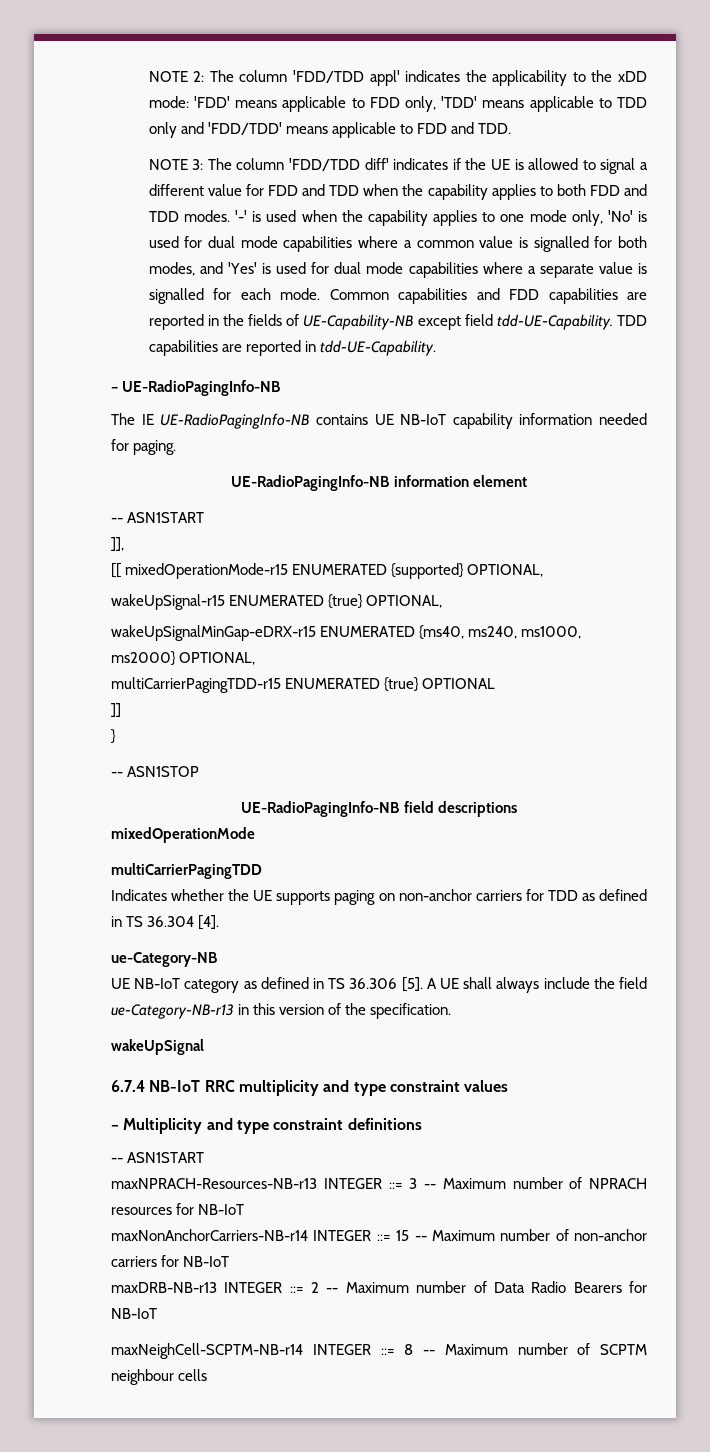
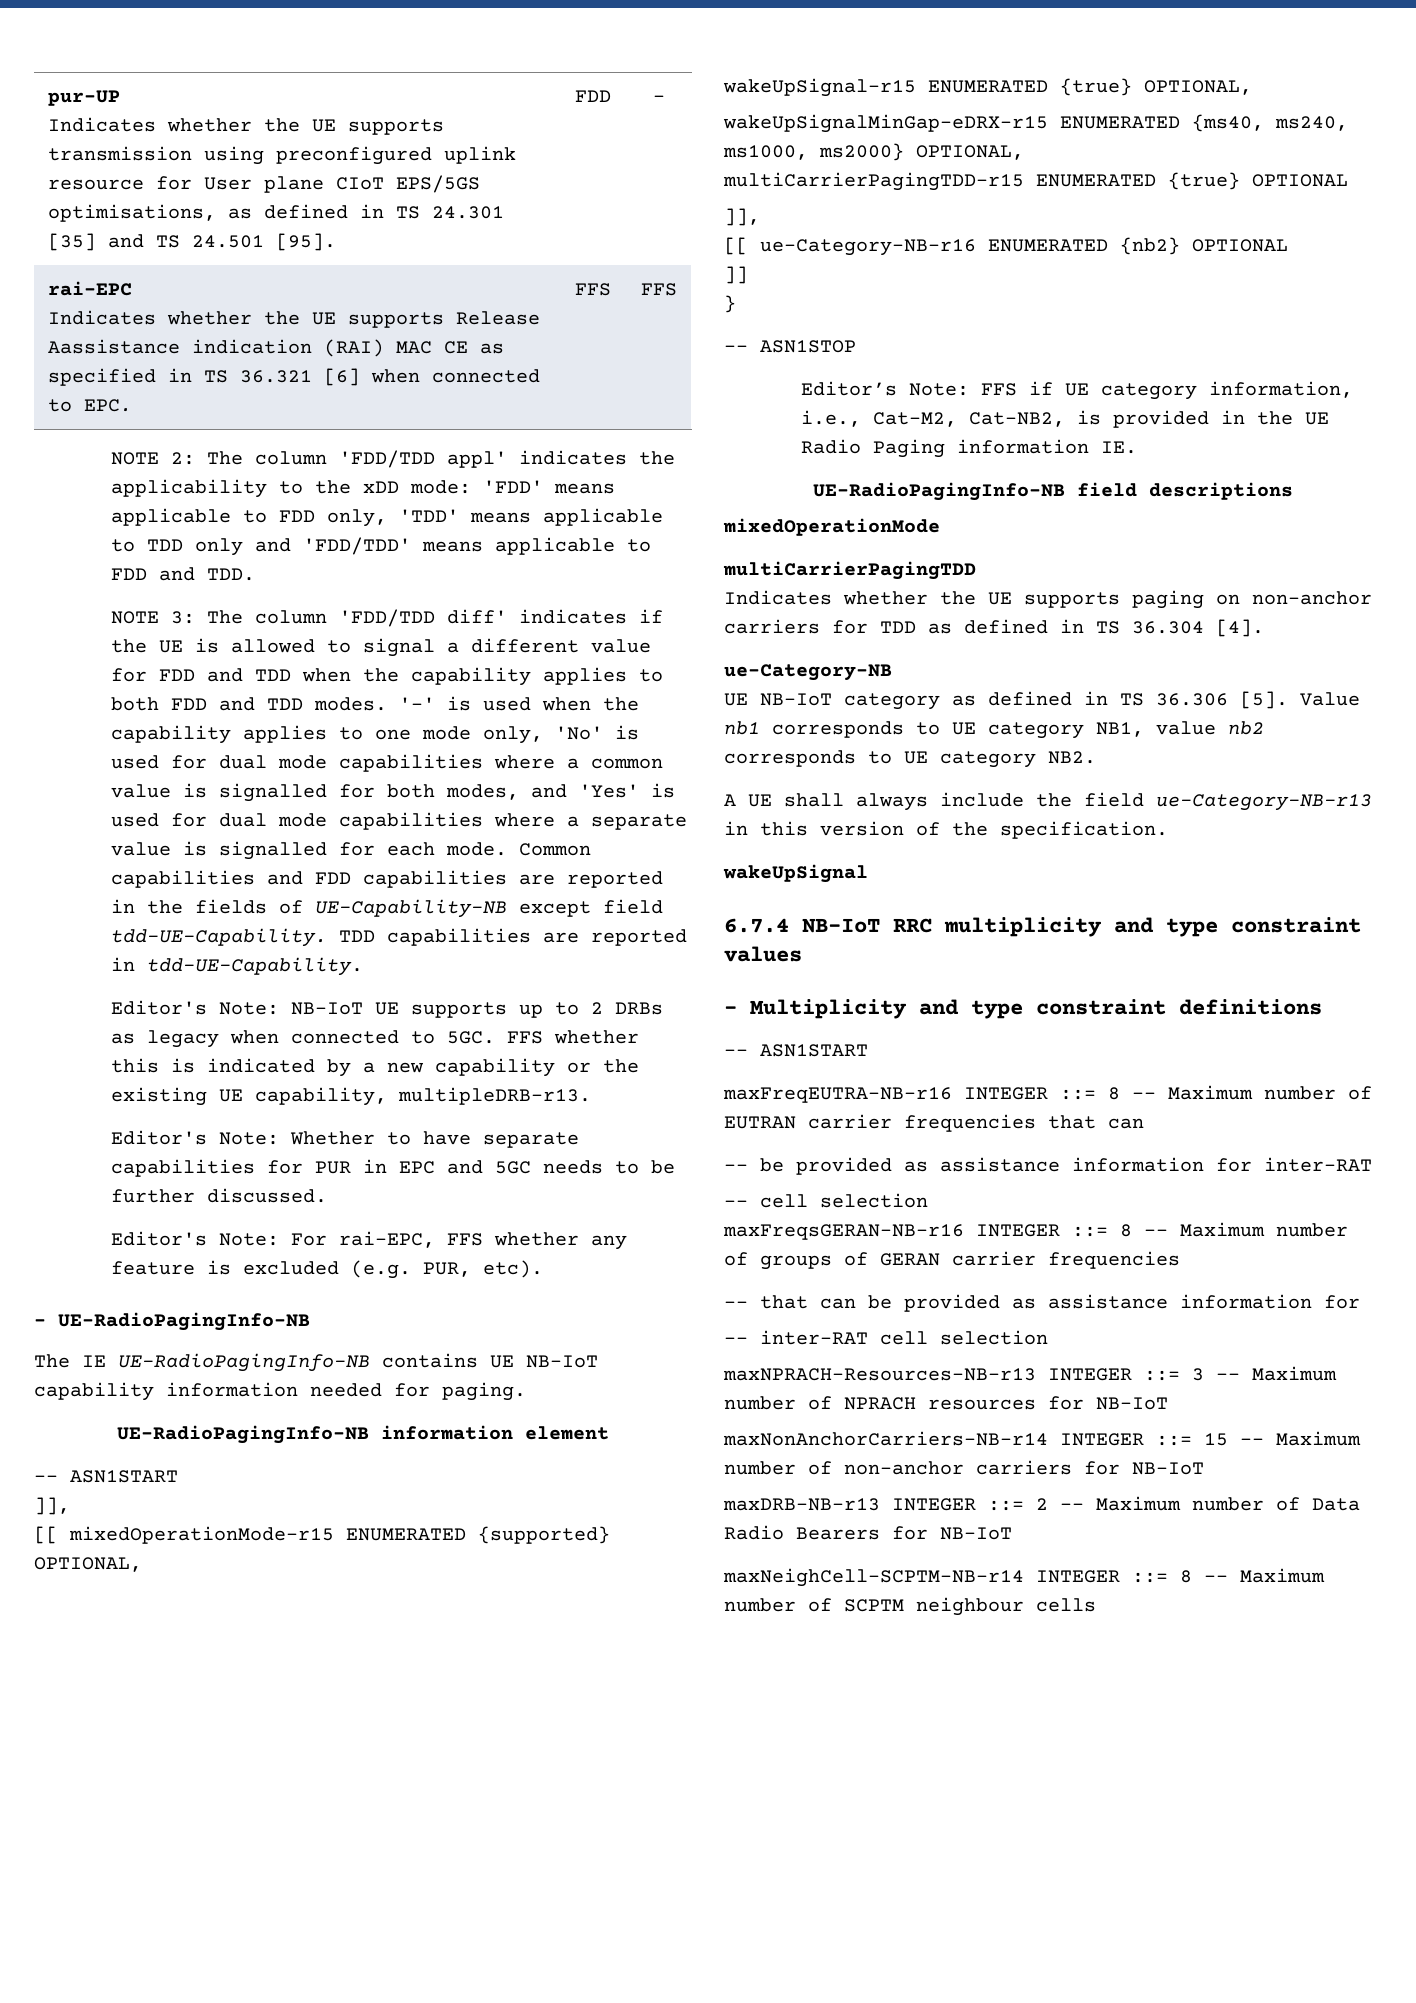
(148, 76) none -> [48,90,121,106] [48,117,445,135] [48,146,517,165] [48,175,481,193] [48,204,505,222] [48,233,337,251] [575,90,611,102] [652,95,665,102] [48,281,133,296] [48,310,541,328] [48,339,505,357] [48,368,541,386] [48,399,133,412] [575,283,611,296] [640,283,677,296] pur-UP // Indicates whether the UE supports transmission using preconfigured uplink resource for User plane CIoT EPS/5GS optimisations, as defined in TS 24.301 [35] and TS 24.501 [95]. | FDD | - // rai-EPC // Indicates whether the UE supports Release Aassistance indication (RAI) MAC CE as specified in TS 36.321 [6] when connected to EPC. | FFS | FFS //
(436, 348) none -> [111,1000,664,1018] [111,1030,640,1048] [111,1058,640,1077] [111,1087,592,1106] [111,1130,580,1148] [111,1159,676,1177] [111,1188,328,1203] [111,1231,628,1250] [111,1260,544,1279] // Editor's Note: NB-IoT UE supports up to 2 DRBs as legacy when connected to 5GC. FFS whether this is indicated by a new capability or the existing UE capability, multipleDRB-r13. // Editor's Note: Whether to have separate capabilities for PUR in EPC and 5GC needs to be further discussed. // Editor's Note: For rai-EPC, FFS whether any feature is excluded (e.g. PUR, etc).
[111,703,121,717] [111,729,116,744] [111,766,200,777] ]] // } // -- ASN1STOP -> [724,208,760,226] [724,237,1288,256] [724,266,748,284] [724,295,736,313] [724,340,856,353] [801,381,1354,400] [801,410,1330,428] [801,439,1138,458] ]], // [[ ue-Category-NB-r16 ENUMERATED {nb2} OPTIONAL // ]] // } // -- ASN1STOP // Editor’s Note: FFS if UE category information, i.e., Cat-M2, Cat-NB2, is provided in the UE Radio Paging information IE.
(423, 984) none -> [1300,692,1360,706] [724,721,1264,739] [724,750,1096,768] Value nb1 corresponds to UE category NB1, value nb2 corresponds to UE category NB2. //
(205, 1157) none -> [723,1085,1372,1103] [724,1114,1144,1132] [724,1157,1372,1175] [724,1193,928,1208] [723,1222,1348,1240] [724,1251,1180,1270] [724,1294,1360,1312] [724,1330,1048,1345] // maxFreqEUTRA-NB-r16 INTEGER ::= 8 -- Maximum number of EUTRAN carrier frequencies that can // -- be provided as assistance information for inter-RAT // -- cell selection // maxFreqsGERAN-NB-r16 INTEGER ::= 8 -- Maximum number of groups of GERAN carrier frequencies // -- that can be provided as assistance information for // -- inter-RAT cell selection

